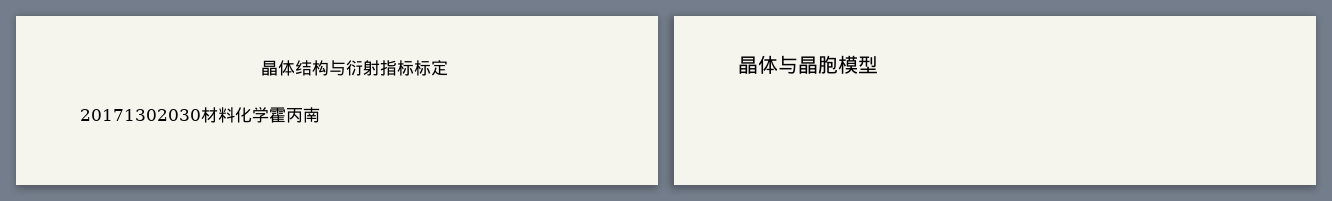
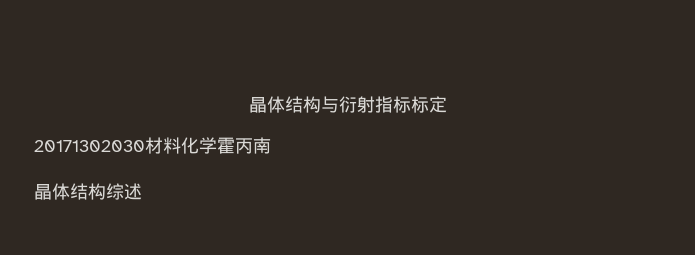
[778,55,878,74] 与晶胞模型 -> [70,183,142,200] 结构综述

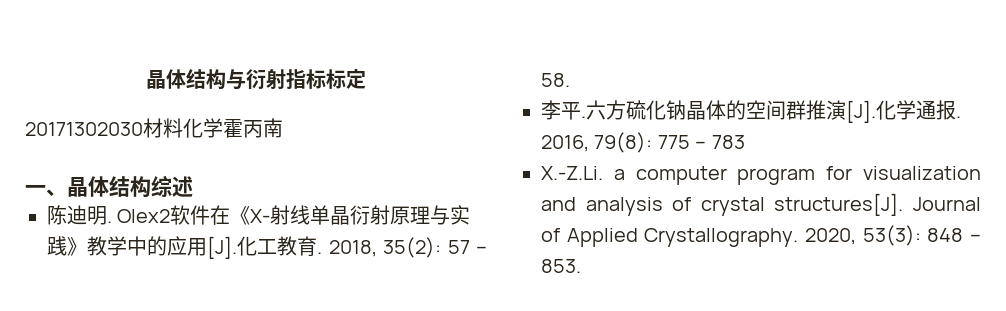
(271, 145) none -> [25,185,67,196] 一、
(142, 191) none -> [47,205,471,225] [47,236,487,259] [541,73,570,87] [541,100,961,123] [541,132,745,153] [541,166,981,185] [541,193,981,216] [541,225,982,247] [541,259,581,273] // 陈迪明. Olex2软件在《X-射线单晶衍射原理与实践》教学中的应用[J].化工教育. 2018, 35(2): 57 – 58. // 李平.六方硫化钠晶体的空间群推演[J].化学通报. 2016, 79(8): 775 – 783 // X.-Z.Li. a computer program for visualization and analysis of crystal structures[J]. Journal of Applied Crystallography. 2020, 53(3): 848 – 853.

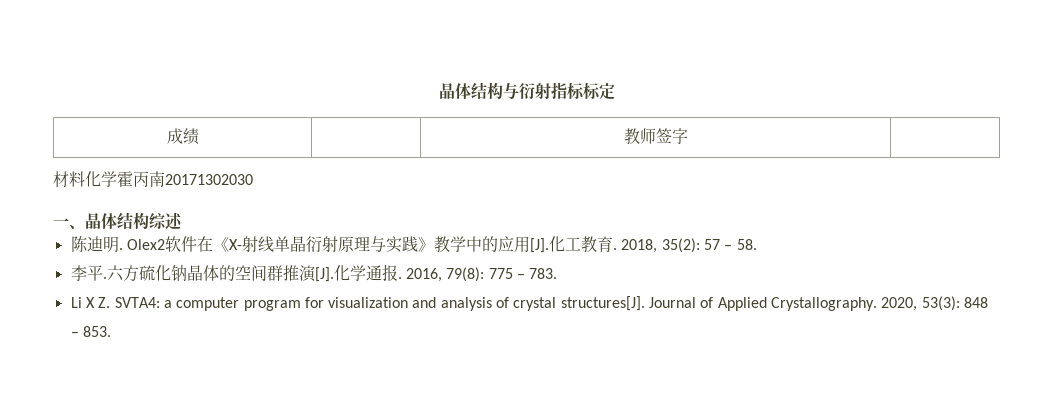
[25,122,143,136] // 20171302030 -> [166,128,199,145] [623,128,688,145] // 成绩 | | 教师签字 | //
(283, 128) none -> [165,174,253,185] 20171302030
[711,135,745,149] [541,166,603,180] 783 // X.-Z.Li. -> [529,268,558,279] [70,297,160,308] 783. // Li X Z. SVTA4:

